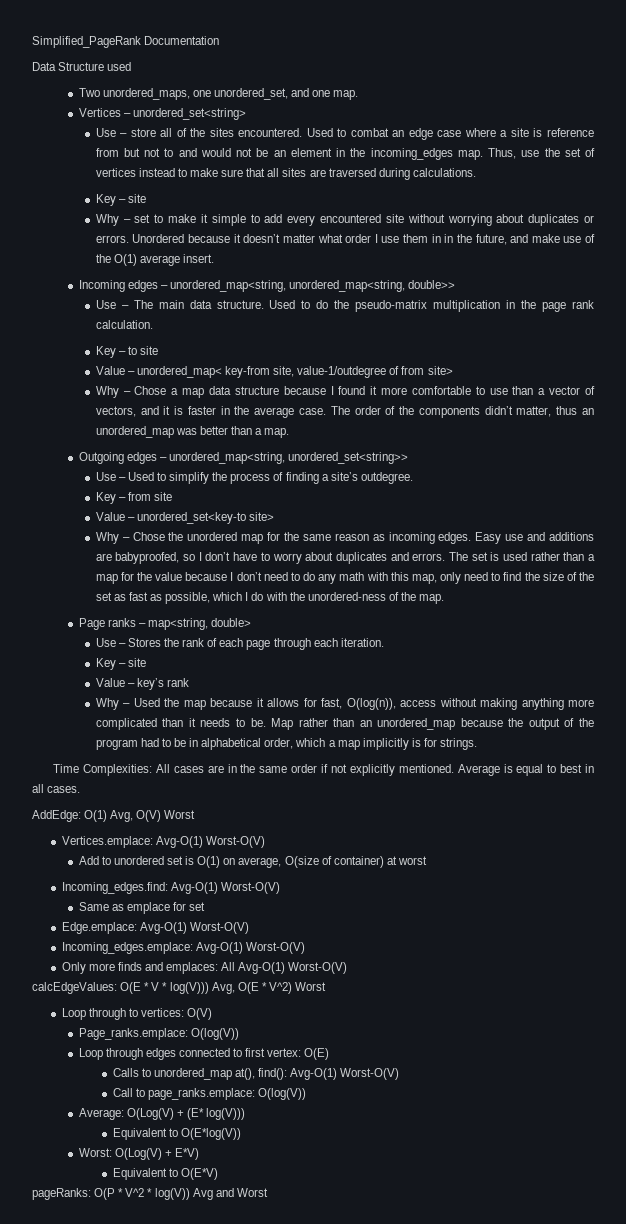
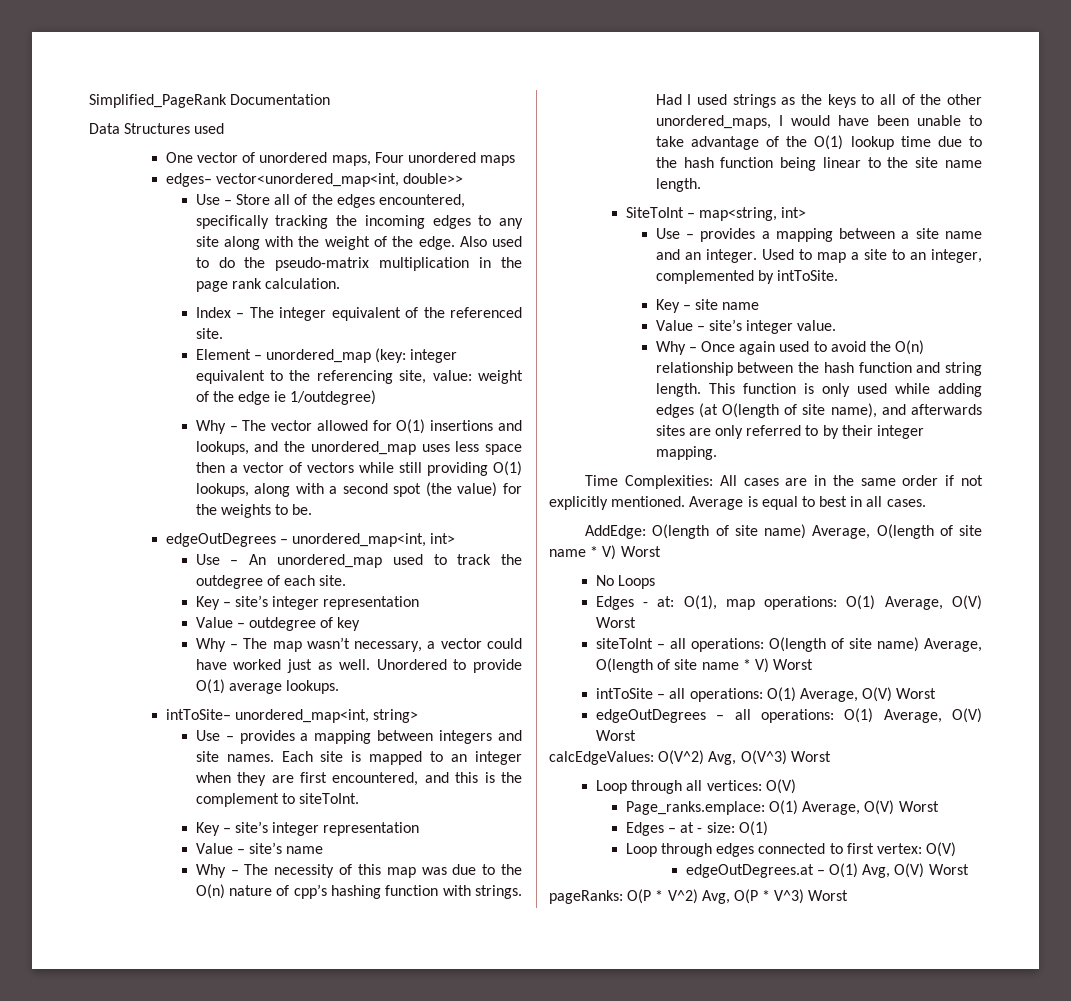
[58,62,105,71] Structure -> [124,123,191,134] Structures
[78,88,359,100] [78,108,246,120] [95,128,594,140] [95,148,595,160] [95,168,476,180] [95,194,146,206] [95,214,594,226] [95,234,595,245] [95,254,215,266] [78,280,456,292] [95,300,296,309] Two unordered_maps, one unordered_set, and one map. // Vertices – unordered_set<string> // Use – store all of the sites encountered. Used to combat an edge case where a site is reference from but not to and would not be an element in the incoming_edges map. Thus, use the set of vertices instead to make sure that all sites are traversed during calculations. // Key – site // Why – set to make it simple to add every encountered site without worrying about duplicates or errors. Unordered because it doesn’t matter what order I use them in in the future, and make use of the O(1) average insert. // Incoming edges – unordered_map<string, unordered_map<string, double>> // Use – The main data structure. Used -> [165,152,516,166] [165,173,464,187] [195,194,466,208] [195,215,523,229] [195,236,522,250] One vector of unordered maps, Four unordered maps // edges– vector<unordered_map<int, double>> // Use – Store all of the edges encountered, specifically tracking the incoming edges to any site along with the weight of the edge. Also used
[95,346,159,358] [95,366,453,378] [95,386,595,398] [95,406,594,418] [95,426,290,438] [78,452,409,464] [95,472,413,484] [95,492,173,504] [95,512,275,524] [95,532,595,544] [95,552,595,564] [95,572,594,584] [95,592,445,604] [78,618,136,630] // Key – to site // Value – unordered_map< key-from site, value-1/outdegree of from site> // Why – Chose a map data structure because I found it more comfortable to use than a vector of vectors, and it is faster in the average case. The order of the components didn’t matter, thus an unordered_map was better than a map. // Outgoing edges – unordered_map<string, unordered_set<string>> // Use – Used to simplify the process of finding a site’s outdegree. // Key – from site // Value – unordered_set<key-to site> // Why – Chose the unordered map for the same reason as incoming edges. Easy use and additions are babyproofed, so I don’t have to worry about duplicates and errors. The set is used rather than a map for the value because I don’t need to do any math with this map, only need to find the size of the set as fast as possible, which I do with the unordered-ness of the map. // Page ranks -> [195,307,522,321] [195,328,223,339] [195,348,458,363] [195,370,523,384] [195,390,377,405] [195,419,522,434] [195,441,522,455] [195,461,522,476] [195,482,522,497] [195,504,313,518] [165,533,456,547] [195,554,522,568] [195,575,347,589] [195,595,420,610] [195,617,361,631] [195,637,522,652] [195,659,522,673] [195,679,340,694] [165,709,419,723] [195,730,522,744] [195,751,522,765] [195,772,522,786] [195,793,360,807] [195,821,420,836] [195,842,324,854] [195,864,522,878] [195,884,522,899] [655,94,983,108] [655,115,982,129] [655,135,982,150] [655,157,982,171] [655,178,701,192] [625,207,684,218] // Index – The integer equivalent of the referenced site. // Element – unordered_map (key: integer equivalent to the referencing site, value: weight of the edge ie 1/outdegree) // Why – The vector allowed for O(1) insertions and lookups, and the unordered_map uses less space then a vector of vectors while still providing O(1) lookups, along with a second spot (the value) for the weights to be. // edgeOutDegrees – unordered_map<int, int> // Use – An unordered_map used to track the outdegree of each site. // Key – site’s integer representation // Value – outdegree of key // Why – The map wasn’t necessary, a vector could have worked just as well. Unordered to provide O(1) average lookups. // intToSite– unordered_map<int, string> // Use – provides a mapping between integers and site names. Each site is mapped to an integer when they are first encountered, and this is the complement to siteToInt. // Key – site’s integer representation // Value – site’s name // Why – The necessity of this map was due to the O(n) nature of cpp’s hashing function with strings. Had I used strings as the keys to all of the other unordered_maps, I would have been unable to take advantage of the O(1) lookup time due to the hash function being linear to the site name length. // SiteToInt
[211,618,252,627] [95,638,384,650] [95,658,146,670] [95,678,190,690] [95,698,594,710] [95,718,594,730] [95,738,478,750] double> // Use – Stores the rank of each page through each iteration. // Key – site // Value – key’s rank // Why – Used the map because it allows for fast, O(log(n)), access without making anything more complicated than it needs to be. Map rather than an unordered_map because the output of the program had to be in alphabetical order, which a map implicitly is for strings. -> [781,207,807,218] [655,228,982,242] [655,249,982,263] [655,270,839,284] [655,299,760,313] [655,319,837,334] [655,340,925,355] [655,362,982,376] [655,383,982,397] [655,403,982,418] [655,425,925,439] [655,446,717,460] int> // Use – provides a mapping between a site name and an integer. Used to map a site to an integer, complemented by intToSite. // Key – site name // Value – site’s integer value. // Why – Once again used to avoid the O(n) relationship between the hash function and string length. This function is only used while adding edges (at O(length of site name), and afterwards sites are only referred to by their integer mapping.
[84,810,196,822] [61,836,265,848] [78,856,427,868] [61,882,280,894] [78,902,206,914] [61,922,249,934] [61,942,305,954] [61,962,348,974] [32,982,292,994] O(1) Avg, O(V) Worst // Vertices.emplace: Avg-O(1) Worst-O(V) // Add to unordered set is O(1) on average, O(size of container) at worst // Incoming_edges.find: Avg-O(1) Worst-O(V) // Same as emplace for set // Edge.emplace: Avg-O(1) Worst-O(V) // Incoming_edges.emplace: Avg-O(1) Worst-O(V) // Only more finds and emplaces: All Avg-O(1) Worst-O(V) // calcEdgeValues: O(E * V * log(V))) Avg, O(E * V^2) -> [652,524,982,539] [549,545,661,560] [595,575,656,589] [595,595,982,610] [595,617,636,628] [595,637,982,652] [595,658,814,673] [595,687,937,702] [595,708,982,723] [595,730,636,741] [549,750,787,765] O(length of site name) Average, O(length of site name * V) Worst // No Loops // Edges - at: O(1), map operations: O(1) Average, O(V) Worst // siteToInt – all operations: O(length of site name) Average, O(length of site name * V) Worst // intToSite – all operations: O(1) Average, O(V) Worst // edgeOutDegrees – all operations: O(1) Average, O(V) Worst // calcEdgeValues: O(V^2) Avg, O(V^3)
[128,1008,138,1017] to -> [686,780,703,791] all
[190,1028,239,1040] O(log(V)) -> [769,800,939,815] [625,821,768,836] O(1) Average, O(V) Worst // Edges – at - size: O(1)
[304,1048,330,1060] [112,1068,400,1080] [112,1088,307,1100] [78,1108,246,1120] [112,1128,241,1140] [78,1148,200,1160] [112,1168,218,1180] [32,1188,234,1200] O(E) // Calls to unordered_map at(), find(): Avg-O(1) Worst-O(V) // Call to page_ranks.emplace: O(log(V)) // Average: O(Log(V) + (E* log(V))) // Equivalent to O(E*log(V)) // Worst: O(Log(V) + E*V) // Equivalent to O(E*V) // pageRanks: O(P * V^2 * log(V)) Avg and -> [926,842,957,857] [685,863,969,878] [549,889,805,904] O(V) // edgeOutDegrees.at – O(1) Avg, O(V) Worst // pageRanks: O(P * V^2) Avg, O(P * V^3)

